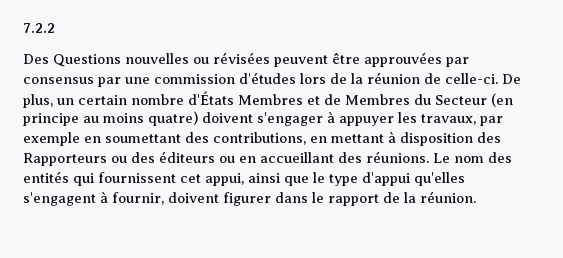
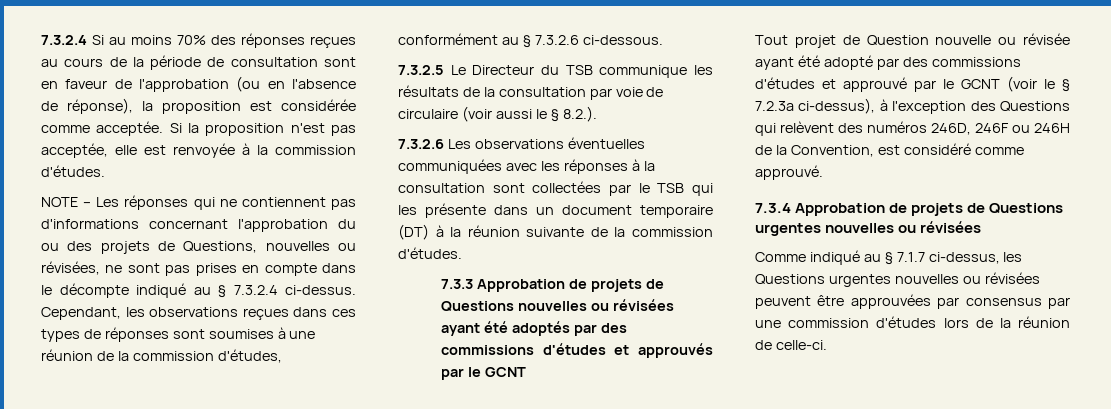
[23,23,55,33] [23,54,121,67] 7.2.2 // Des Questions -> [41,33,356,48] [41,55,356,70] [41,76,356,92] [41,98,356,114] [41,121,356,136] [41,143,356,158] [41,165,105,177] [41,195,356,210] [41,219,356,232] [41,241,356,254] [41,261,357,276] [41,283,356,298] [41,307,356,320] [41,327,316,342] [41,349,282,363] [398,33,663,48] [398,65,713,78] [398,85,664,100] [398,106,597,122] [398,137,645,149] [398,159,655,174] [398,181,713,196] [398,203,713,218] [398,224,713,240] [398,247,462,259] [440,279,664,292] [440,299,674,312] [440,321,627,336] [440,343,713,358] [440,367,526,380] [755,33,1070,48] [755,55,1021,70] [755,76,1070,92] [755,98,1070,114] [755,121,1070,136] [755,143,1024,157] [755,165,823,180] [755,203,1064,216] [755,221,982,236] [755,250,1023,265] [755,274,891,287] 7.3.2.4 Si au moins 70% des réponses reçues au cours de la période de consultation sont en faveur de l'approbation (ou en l'absence de réponse), la proposition est considérée comme acceptée. Si la proposition n'est pas acceptée, elle est renvoyée à la commission d'études. // NOTE – Les réponses qui ne contiennent pas d'informations concernant l'approbation du ou des projets de Questions, nouvelles ou révisées, ne sont pas prises en compte dans le décompte indiqué au § 7.3.2.4 ci-dessus. Cependant, les observations reçues dans ces types de réponses sont soumises à une réunion de la commission d'études, conformément au § 7.3.2.6 ci-dessous. // 7.3.2.5 Le Directeur du TSB communique les résultats de la consultation par voie de circulaire (voir aussi le § 8.2.). // 7.3.2.6 Les observations éventuelles communiquées avec les réponses à la consultation sont collectées par le TSB qui les présente dans un document temporaire (DT) à la réunion suivante de la commission d'études. // 7.3.3 Approbation de projets de Questions nouvelles ou révisées ayant été adoptés par des commissions d'études et approuvés par le GCNT // Tout projet de Question nouvelle ou révisée ayant été adopté par des commissions d'études et approuvé par le GCNT (voir le § 7.2.3a ci-dessus), à l'exception des Questions qui relèvent des numéros 246D, 246F ou 246H de la Convention, est considéré comme approuvé. // 7.3.4 Approbation de projets de Questions urgentes nouvelles ou révisées // Comme indiqué au § 7.1.7 ci-dessus, les Questions urgentes
[502,74,521,84] [23,91,513,108] [23,111,503,126] [23,131,501,146] [23,151,512,166] [23,171,465,186] [23,191,476,206] De plus, un certain nombre d'États Membres et de Membres du Secteur (en principe au moins quatre) doivent s'engager à appuyer les travaux, par exemple en soumettant des contributions, en mettant à disposition des Rapporteurs ou des éditeurs ou en accueillant des réunions. Le nom des entités qui fournissent cet appui, ainsi que le type d'appui qu'elles s'engagent à fournir, doivent figurer dans le rapport de la réunion. -> (827, 345) none

